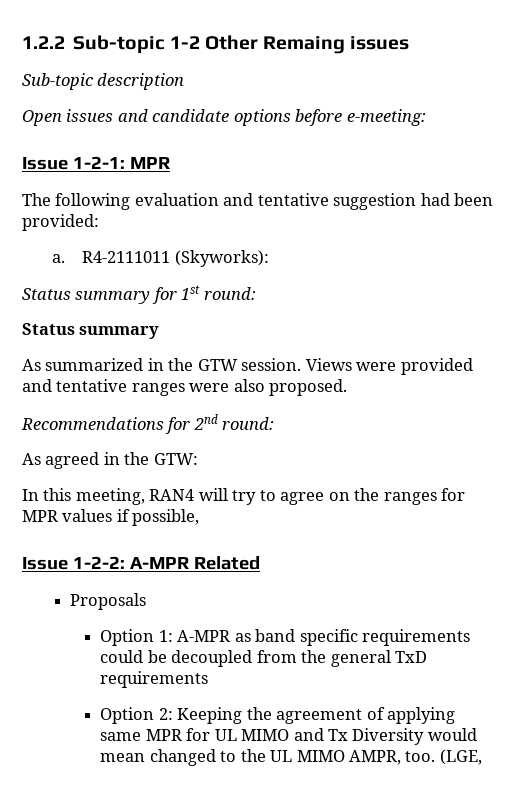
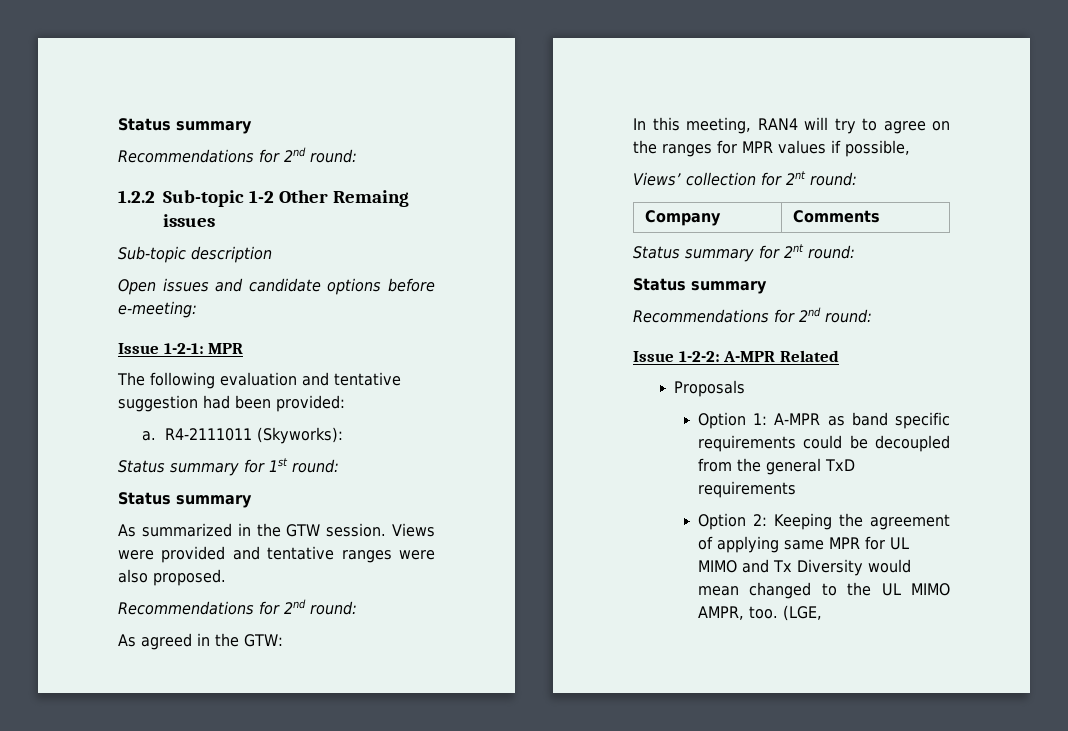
(22, 42) none -> [118,118,252,134] [118,147,357,163] Status summary // Recommendations for 2nd round: //
(200, 517) none -> [633,171,857,186] [644,210,721,226] [792,210,880,223] [633,244,855,262] [633,278,767,294] [633,307,872,323] // Views’ collection for 2nt round: // Company | Comments // Status summary for 2nt round: // Status summary // Recommendations for 2nd round:

